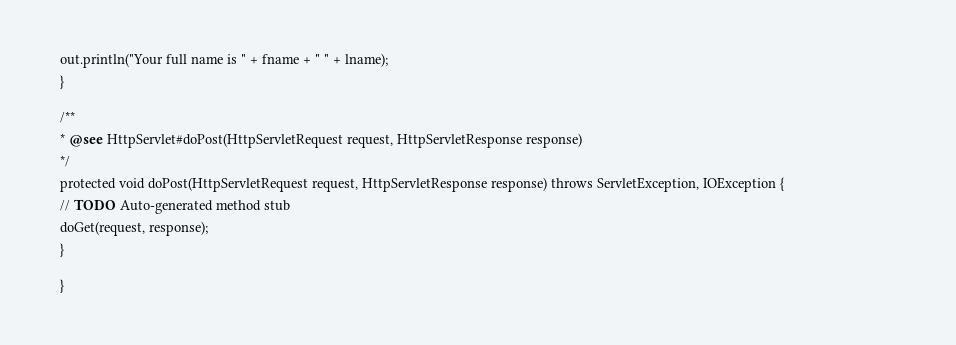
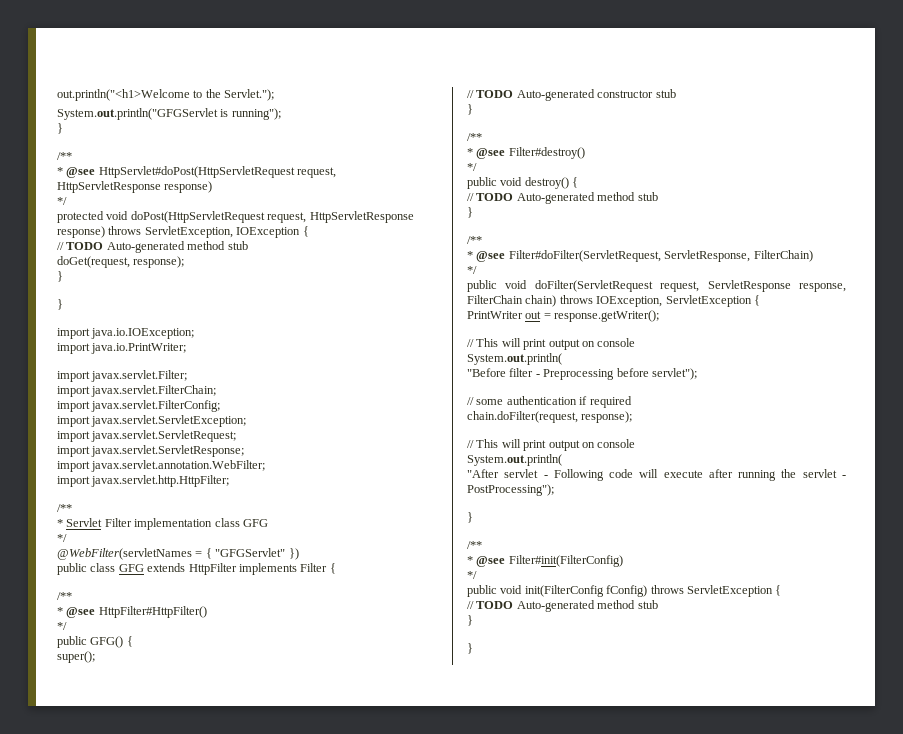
[60,53,388,68] out.println("Your full name is " + fname + " " + lname); -> [57,89,275,101] [57,108,281,120] out.println("<h1>Welcome to the Servlet."); // System.out.println("GFGServlet is running");
(64, 286) none -> [57,328,195,339] [57,343,187,354] [57,370,188,382] [57,385,217,397] [57,400,221,412] [57,415,247,427] [57,430,237,442] [57,445,245,457] [57,460,266,472] [57,475,230,487] [57,504,72,512] [57,518,268,530] [57,534,67,542] [57,548,299,560] [57,563,336,575] [57,592,72,600] [57,606,207,618] [57,622,67,630] [57,636,133,648] [57,651,95,663] [467,89,676,101] [467,104,473,115] [467,133,482,141] [467,147,585,159] [467,163,477,171] [467,177,579,189] [467,192,658,204] [467,207,473,218] [467,236,482,244] [467,250,813,262] [467,266,477,274] [467,280,846,292] [467,295,760,307] [467,310,660,322] [467,338,636,350] [467,353,562,365] [467,368,697,380] [467,396,632,408] [467,411,633,423] [467,439,636,451] [467,454,562,466] [467,469,846,481] [467,484,554,496] [467,512,473,523] [467,541,482,549] [467,555,623,567] [467,571,477,579] [467,585,782,597] [467,600,658,612] [467,615,473,626] [467,643,473,654] // import java.io.IOException; // import java.io.PrintWriter; // import javax.servlet.Filter; // import javax.servlet.FilterChain; // import javax.servlet.FilterConfig; // import javax.servlet.ServletException; // import javax.servlet.ServletRequest; // import javax.servlet.ServletResponse; // import javax.servlet.annotation.WebFilter; // import javax.servlet.http.HttpFilter; // /** // * Servlet Filter implementation class GFG // */ // @WebFilter(servletNames = { "GFGServlet" }) // public class GFG extends HttpFilter implements Filter { // /** // * @see HttpFilter#HttpFilter() // */ // public GFG() { // super(); // // TODO Auto-generated constructor stub // } // /** // * @see Filter#destroy() // */ // public void destroy() { // // TODO Auto-generated method stub // } // /** // * @see Filter#doFilter(ServletRequest, ServletResponse, FilterChain) // */ // public void doFilter(ServletRequest request, ServletResponse response, FilterChain chain) throws IOException, ServletException { // PrintWriter out = response.getWriter(); // // This will print output on console // System.out.println( // "Before filter - Preprocessing before servlet"); // // some authentication if required // chain.doFilter(request, response); // // This will print output on console // System.out.println( // "After servlet - Following code will execute after running the servlet - PostProcessing"); // } // /** // * @see Filter#init(FilterConfig) // */ // public void init(FilterConfig fConfig) throws ServletException { // // TODO Auto-generated method stub // } // }

